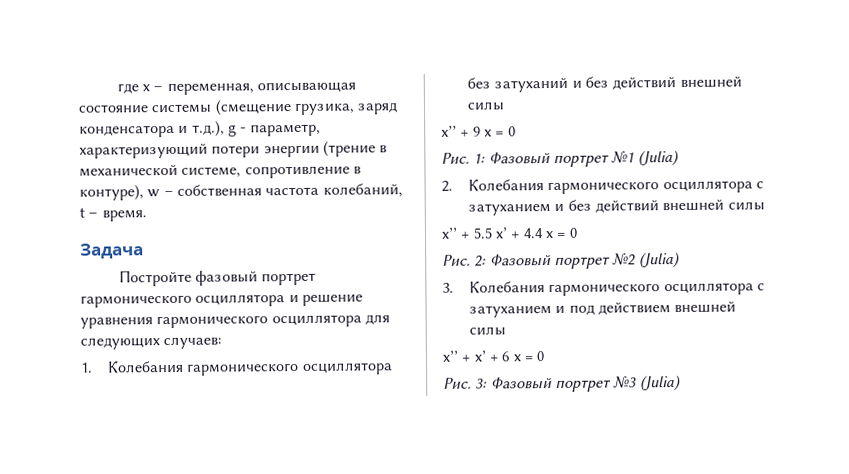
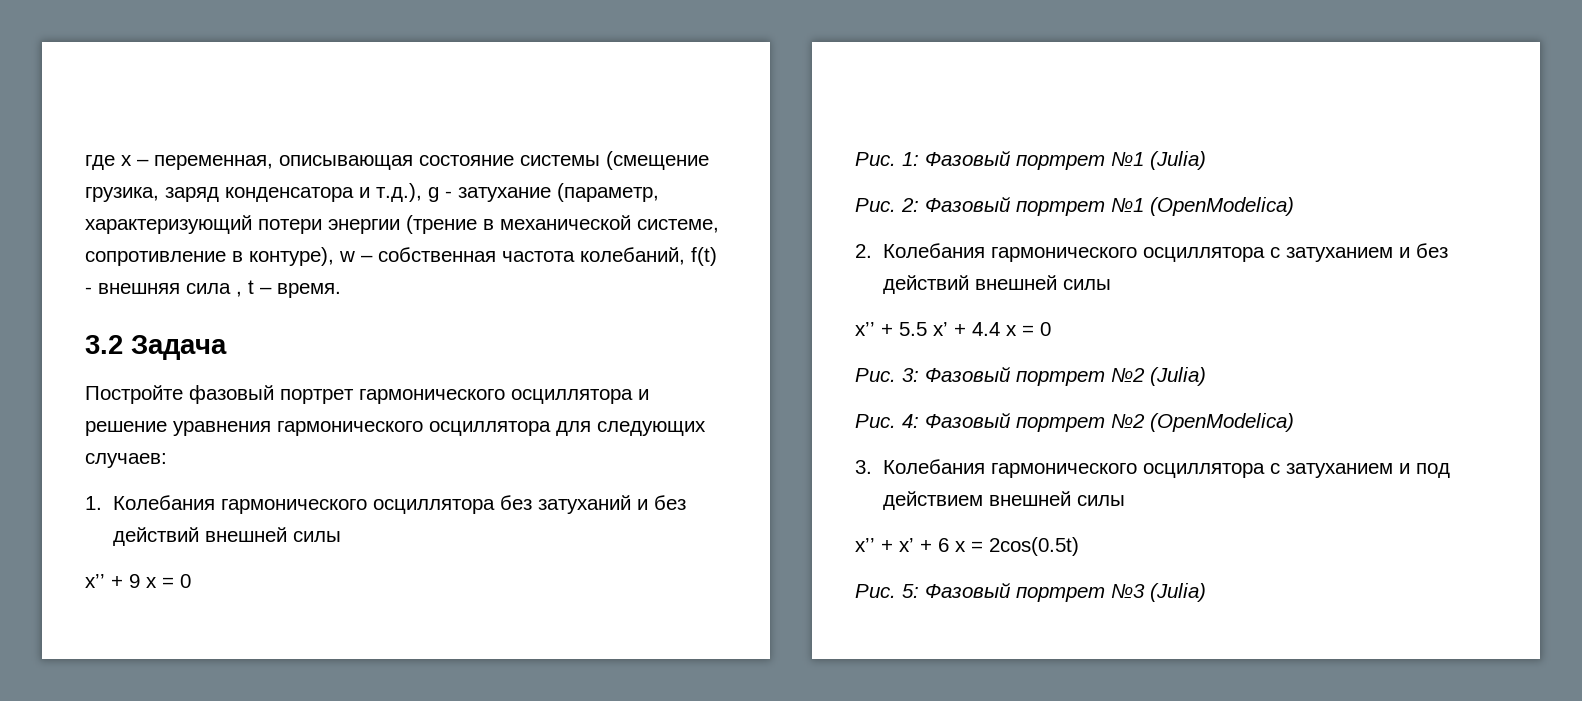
[249,123,321,137] параметр, -> [458,183,659,202] затухание (параметр,
(403, 190) none -> [691,247,717,266] [85,283,242,297] f(t) - внешняя сила ,
(147, 215) none -> [85,335,123,354] 3.2
(679, 158) none -> [855,196,1294,216] // Рис. 2: Фазовый портрет №1 (OpenModelica)
[474,255,487,267] 2: -> [902,368,919,382] 3:
(680, 260) none -> [855,412,1294,432] // Рис. 4: Фазовый портрет №2 (OpenModelica)
[536,351,545,362] [443,377,488,389] 0 // Рис. 3: -> [989,537,1079,556] [855,584,919,598] 2cos(0.5t) // Рис. 5:

